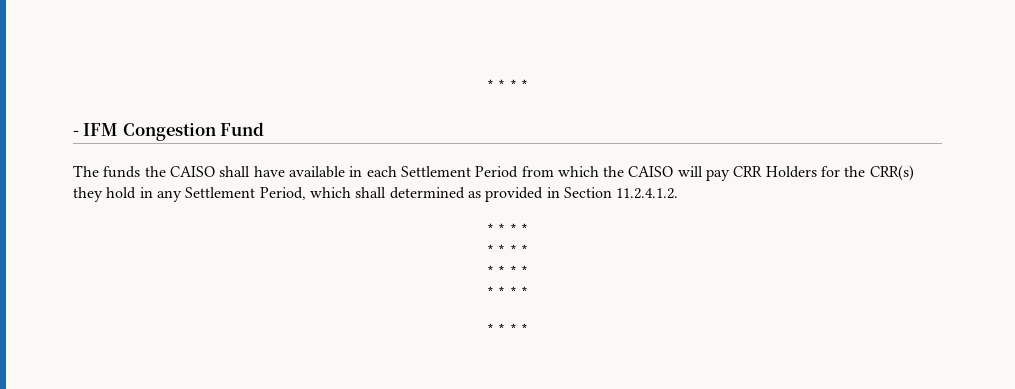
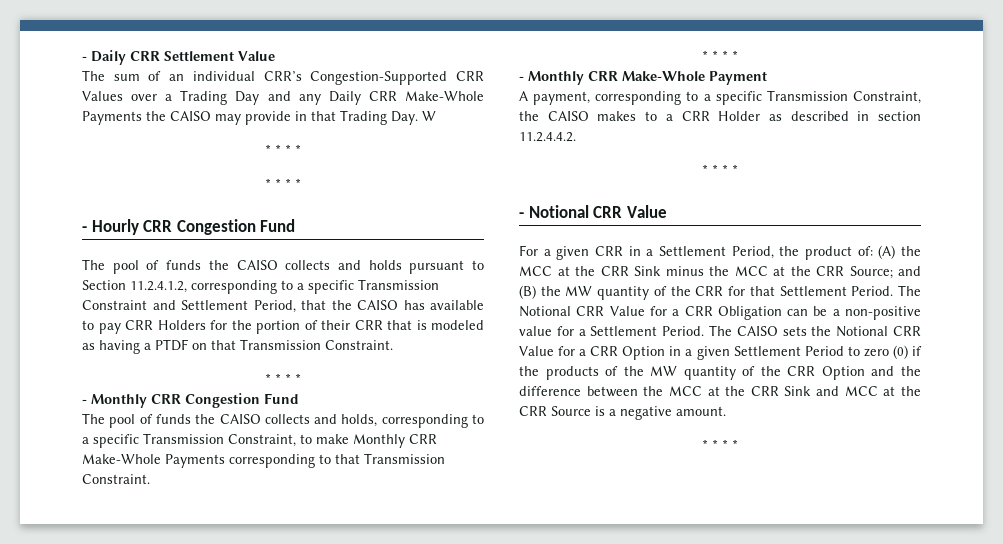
[487,79,528,91] [73,122,265,141] [73,165,914,181] [73,187,679,202] [487,223,528,235] [487,244,528,256] [487,265,528,277] [487,286,528,298] * * * * // - IFM Congestion Fund // The funds the CAISO shall have available in each Settlement Period from which the CAISO will pay CRR Holders for the CRR(s) they hold in any Settlement Period, which shall determined as provided in Section 11.2.4.1.2. // * * * * // * * * * // * * * * // * * * * -> [82,50,275,65] [82,70,485,85] [82,90,484,105] [82,110,436,125] [265,144,301,155] [265,178,301,189] [82,219,296,235] [82,259,484,274] [82,279,439,294] [82,300,484,313] [82,320,484,334] [82,339,393,354] [265,373,301,384] [82,393,299,408] [82,413,485,428] [82,433,437,448] [82,453,445,468] [82,474,150,484] [702,50,738,61] [519,71,767,85] [519,90,921,105] [519,111,921,121] [519,132,576,142] [702,164,738,175] [519,205,667,218] [519,245,922,260] [519,266,921,279] [519,285,921,300] [519,306,922,320] [519,325,921,337] [519,345,922,360] [519,366,921,380] [519,386,921,397] [519,406,726,420] - Daily CRR Settlement Value // The sum of an individual CRR’s Congestion-Supported CRR Values over a Trading Day and any Daily CRR Make-Whole Payments the CAISO may provide in that Trading Day. W // * * * * // * * * * // - Hourly CRR Congestion Fund // The pool of funds the CAISO collects and holds pursuant to Section 11.2.4.1.2, corresponding to a specific Transmission Constraint and Settlement Period, that the CAISO has available to pay CRR Holders for the portion of their CRR that is modeled as having a PTDF on that Transmission Constraint. // * * * * // - Monthly CRR Congestion Fund // The pool of funds the CAISO collects and holds, corresponding to a specific Transmission Constraint, to make Monthly CRR Make-Whole Payments corresponding to that Transmission Constraint. // * * * * // - Monthly CRR Make-Whole Payment // A payment, corresponding to a specific Transmission Constraint, the CAISO makes to a CRR Holder as described in section 11.2.4.4.2. // * * * * // - Notional CRR Value // For a given CRR in a Settlement Period, the product of: (A) the MCC at the CRR Sink minus the MCC at the CRR Source; and (B) the MW quantity of the CRR for that Settlement Period. The Notional CRR Value for a CRR Obligation can be a non-positive value for a Settlement Period. The CAISO sets the Notional CRR Value for a CRR Option in a given Settlement Period to zero (0) if the products of the MW quantity of the CRR Option and the difference between the MCC at the CRR Sink and MCC at the CRR Source is a negative amount.

